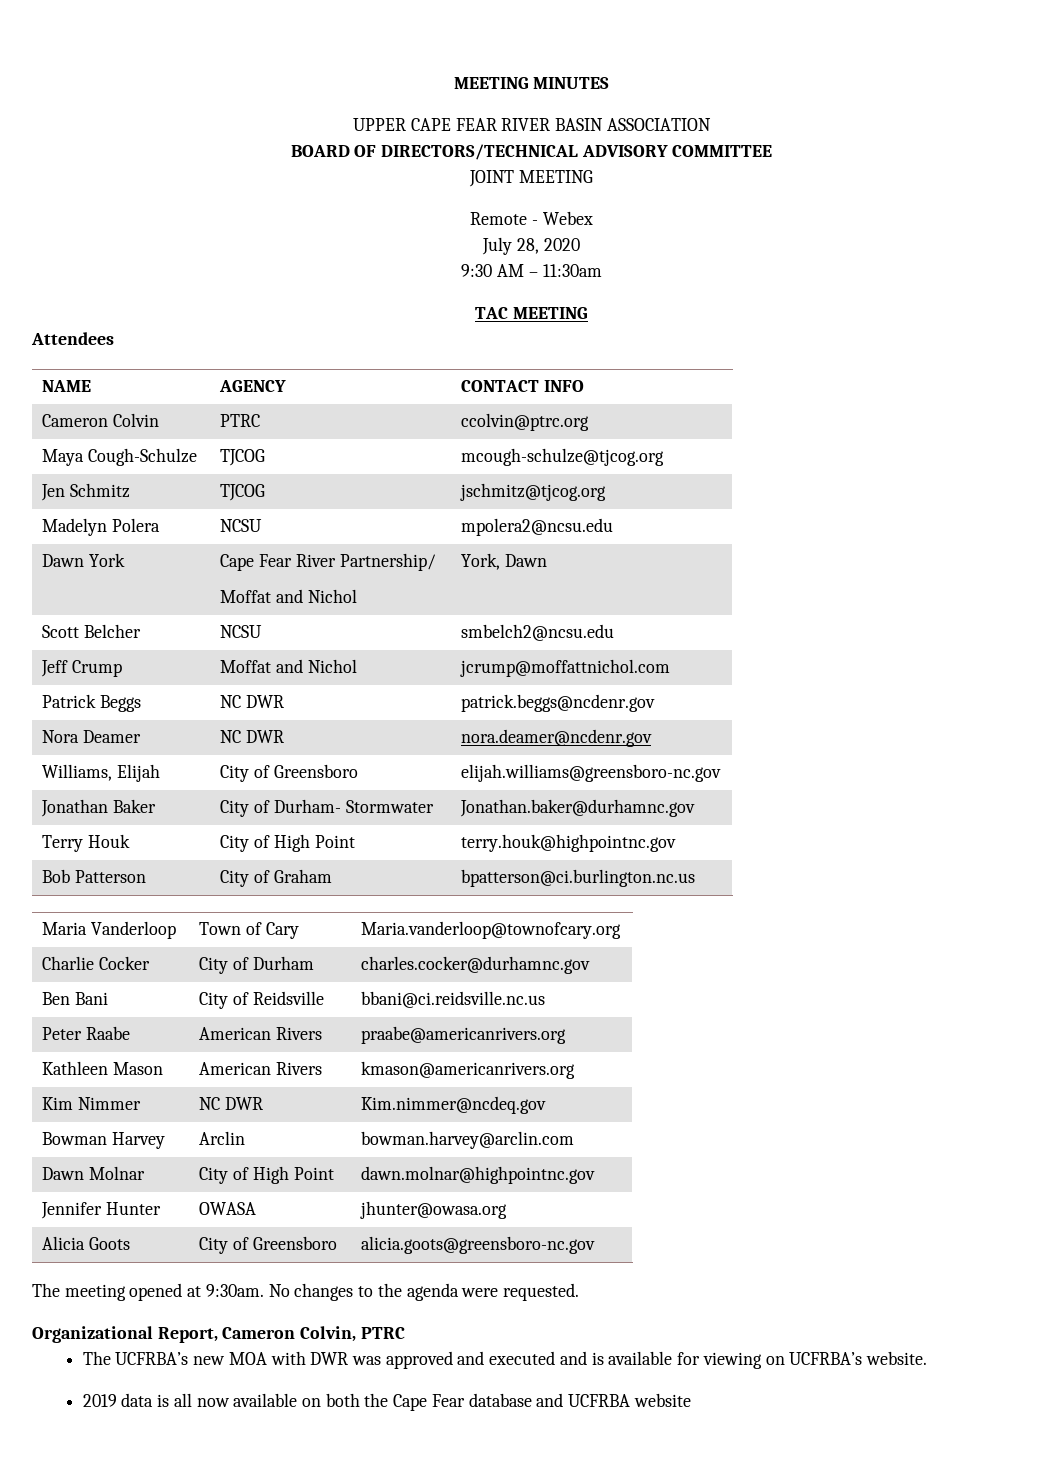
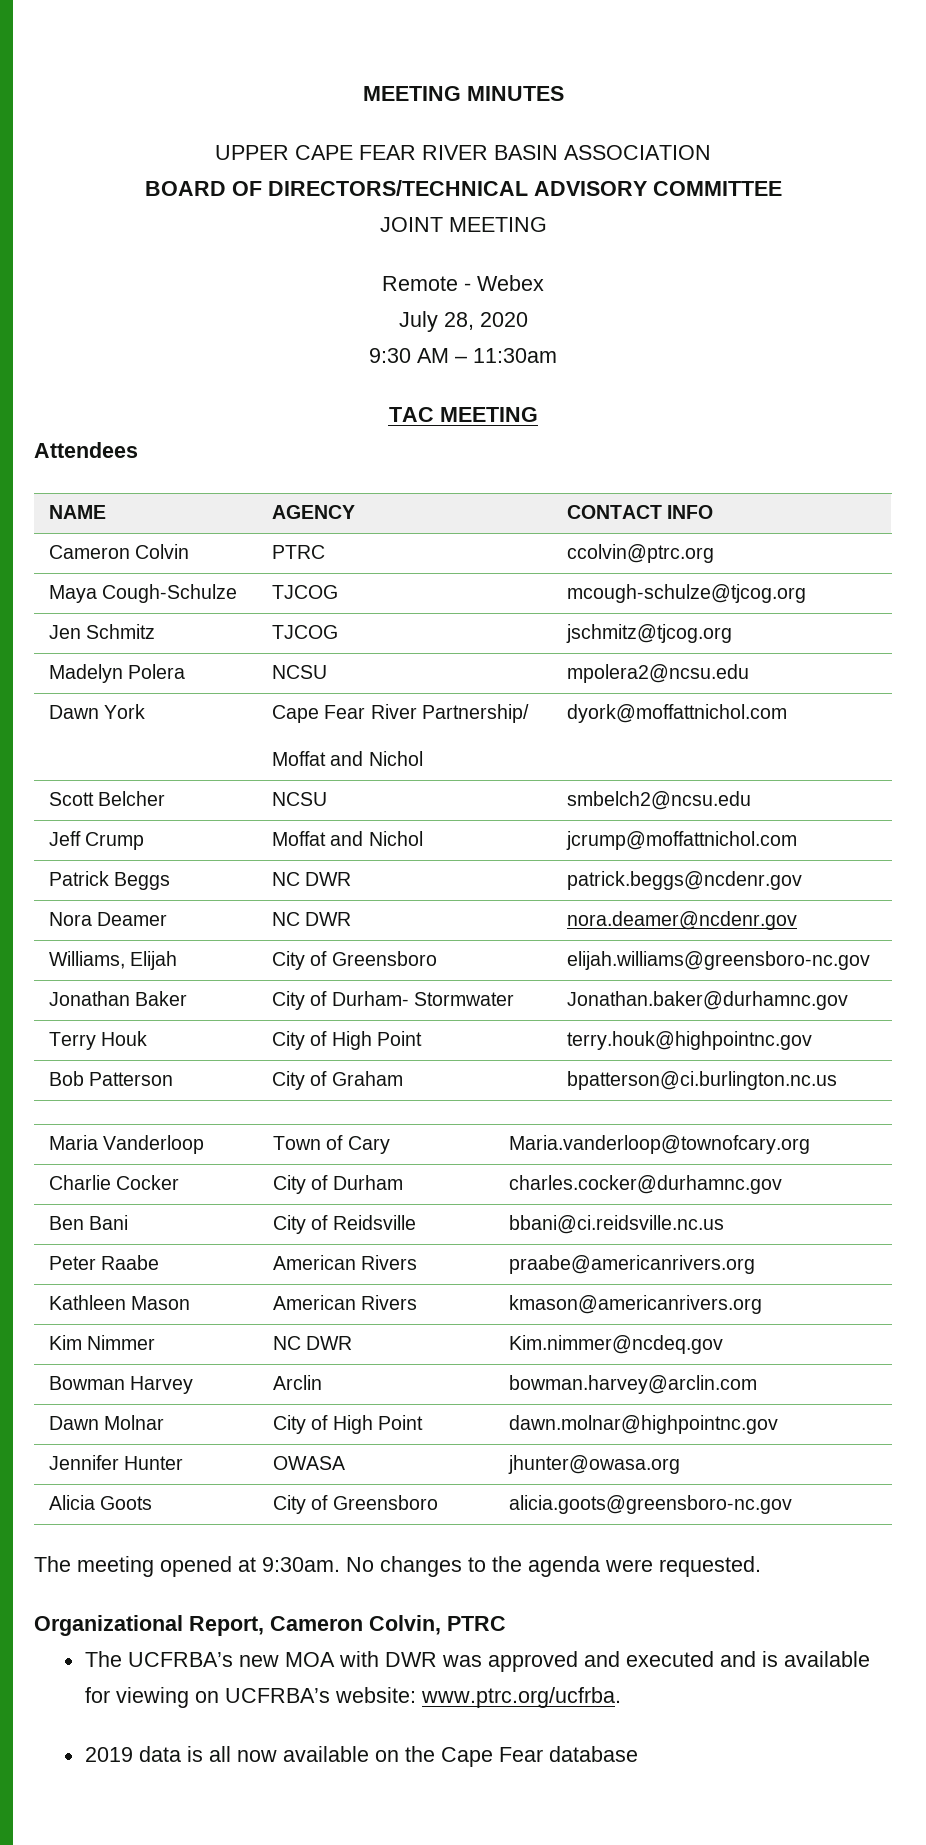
[461,553,548,570] York, Dawn -> [566,704,787,723] dyork@moffattnichol.com
[866,1351,928,1365] website. -> [334,1687,621,1708] website: www.ptrc.org/ucfrba.
[325,1393,360,1407] both -> (399, 1756) none
[536,1393,691,1407] and UCFRBA website -> (638, 1754) none

